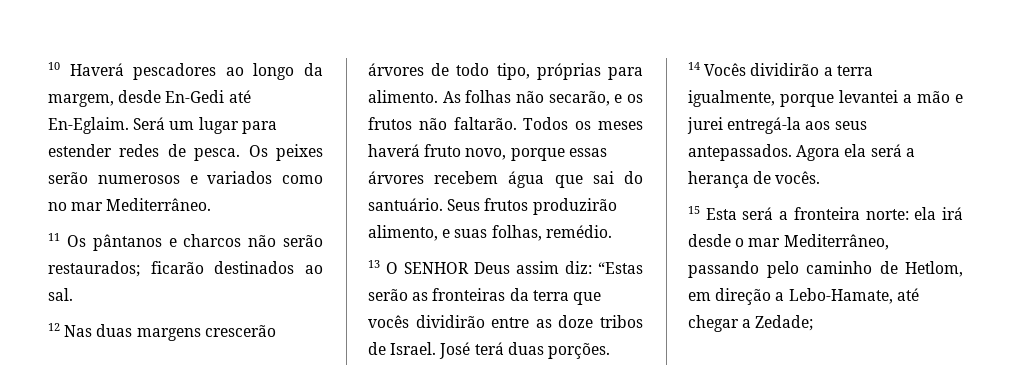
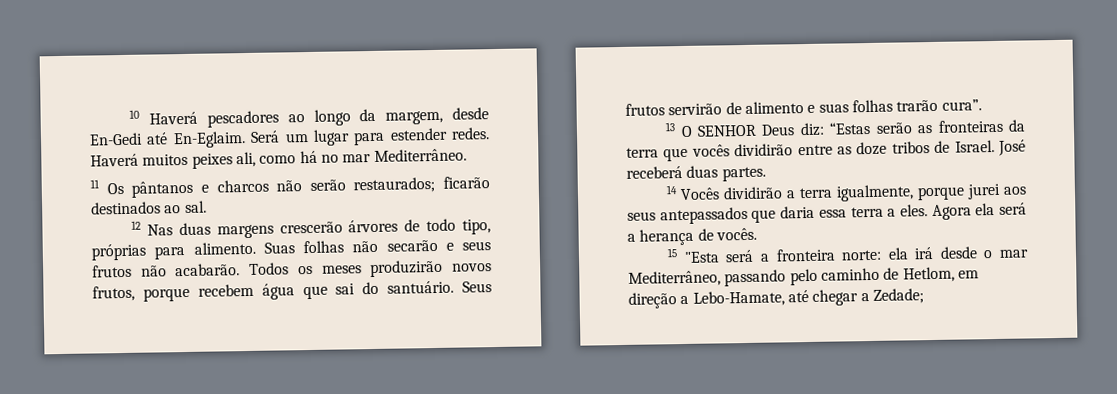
[119,144,323,161] [48,171,323,184] redes de pesca. Os peixes serão numerosos e variados como -> [451,127,490,140] [90,150,318,169] redes. Haverá muitos peixes ali, como há
[442,91,461,103] As -> [263,242,295,254] Suas
[548,91,643,106] secarão, e os -> [386,239,491,252] secarão e seus
[453,117,517,130] faltarão. -> [175,263,241,277] acabarão.
[368,144,607,161] [368,171,424,184] haverá fruto novo, porque essas árvores -> [370,259,493,278] [92,285,190,302] produzirão novos frutos, porque
[532,198,617,215] [368,225,612,241] produzirão alimento, e suas folhas, remédio. -> [668,99,982,116] servirão de alimento e suas folhas trarão cura”.
[516,261,559,274] assim -> (796, 130) none
[474,342,610,359] terá duas porções. -> [626,165,766,182] receberá duas partes.
[839,90,963,103] [687,117,867,134] [688,144,792,161] levantei a mão e jurei entregá-la aos seus antepassados. -> [967,183,1027,200] [627,204,928,225] jurei aos seus antepassados que daria essa terra a eles.
[705,208,737,220] Esta -> [683,251,720,263] "Esta

